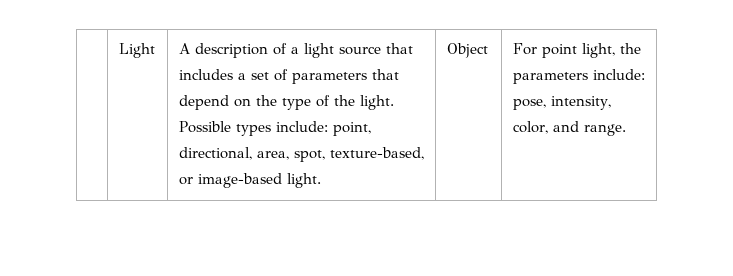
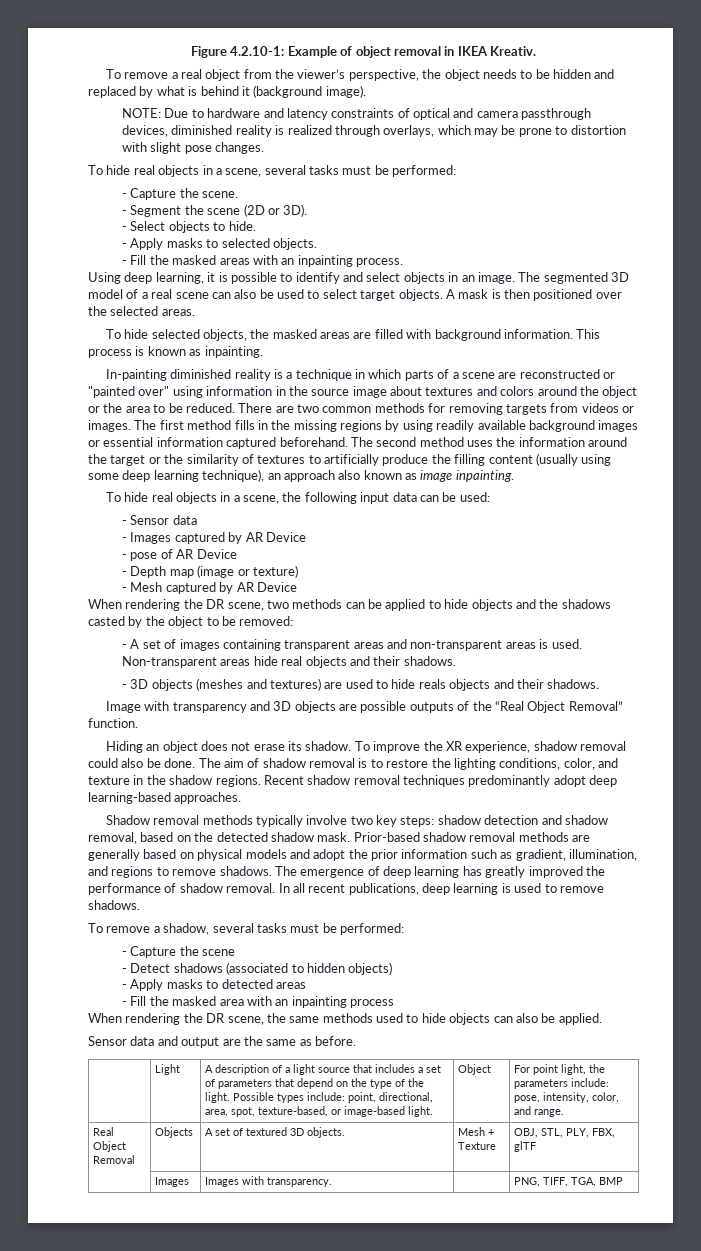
(118, 50) none -> [191,46,536,58] [105,69,615,81] [88,85,366,98] [122,108,592,120] [122,125,626,137] [122,142,265,154] [88,165,457,177] [122,188,239,200] [122,204,308,217] [122,221,256,233] [122,238,317,250] [122,255,404,267] [88,272,629,284] [88,289,622,301] [88,306,195,316] [105,329,601,341] [88,346,263,358] [105,369,616,381] [88,386,638,398] [88,403,634,415] [88,420,639,432] [88,437,628,449] [88,453,612,466] [88,469,514,482] [105,492,490,504] [122,515,197,525] [122,532,306,544] [122,549,237,561] [122,565,298,578] [122,582,297,594] [88,599,611,611] [88,616,294,628] [122,639,582,651] [122,656,456,668] [122,678,600,691] [105,701,623,713] [88,718,138,728] [105,741,627,753] [88,758,618,770] [88,775,618,787] [88,792,242,804] [105,815,608,827] [88,832,591,844] [88,849,637,861] [88,866,605,878] [88,883,604,895] [88,900,140,910] [88,923,404,935] [122,946,236,958] [122,962,393,975] [122,979,306,991] [122,996,395,1008] [88,1013,602,1025] [88,1036,356,1048] Figure 4.2.10-1: Example of object removal in IKEA Kreativ. // To remove a real object from the viewer’s perspective, the object needs to be hidden and replaced by what is behind it (background image). // NOTE: Due to hardware and latency constraints of optical and camera passthrough devices, diminished reality is realized through overlays, which may be prone to distortion with slight pose changes. // To hide real objects in a scene, several tasks must be performed: // - Capture the scene. // - Segment the scene (2D or 3D). // - Select objects to hide. // - Apply masks to selected objects. // - Fill the masked areas with an inpainting process. // Using deep learning, it is possible to identify and select objects in an image. The segmented 3D model of a real scene can also be used to select target objects. A mask is then positioned over the selected areas. // To hide selected objects, the masked areas are filled with background information. This process is known as inpainting. // In-painting diminished reality is a technique in which parts of a scene are reconstructed or "painted over" using information in the source image about textures and colors around the object or the area to be reduced. There are two common methods for removing targets from videos or images. The first method fills in the missing regions by using readily available background images or essential information captured beforehand. The second method uses the information around the target or the similarity of textures to artificially produce the filling content (usually using some deep learning technique), an approach also known as image inpainting. // To hide real objects in a scene, the following input data can be used: // - Sensor data // - Images captured by AR Device // - pose of AR Device // - Depth map (image or texture) // - Mesh captured by AR Device // When rendering the DR scene, two methods can be applied to hide objects and the shadows casted by the object to be removed: // - A set of images containing transparent areas and non-transparent areas is used. Non-transparent areas hide real objects and their shadows. // - 3D objects (meshes and textures) are used to hide reals objects and their shadows. // Image with transparency and 3D objects are possible outputs of the “Real Object Removal” function. // Hiding an object does not erase its shadow. To improve the XR experience, shadow removal could also be done. The aim of shadow removal is to restore the lighting conditions, color, and texture in the shadow regions. Recent shadow removal techniques predominantly adopt deep learning-based approaches. // Shadow removal methods typically involve two key steps: shadow detection and shadow removal, based on the detected shadow mask. Prior-based shadow removal methods are generally based on physical models and adopt the prior information such as gradient, illumination, and regions to remove shadows. The emergence of deep learning has greatly improved the performance of shadow removal. In all recent publications, deep learning is used to remove shadows. // To remove a shadow, several tasks must be performed: // - Capture the scene // - Detect shadows (associated to hidden objects) // - Apply masks to detected areas // - Fill the masked area with an inpainting process // When rendering the DR scene, the same methods used to hide objects can also be applied. // Sensor data and output are the same as before. //
(626, 130) none -> [93,1127,115,1136] [93,1141,127,1152] [93,1155,136,1164] [155,1127,194,1138] [205,1127,346,1138] [458,1127,495,1136] [458,1142,497,1150] [514,1128,616,1138] [514,1141,537,1152] [155,1177,190,1187] [205,1176,333,1187] [514,1177,624,1187] // Real Object Removal | Objects | A set of textured 3D objects. | Mesh + Texture | OBJ, STL, PLY, FBX, glTF // | Images | Images with transparency. | | PNG, TIFF, TGA, BMP

